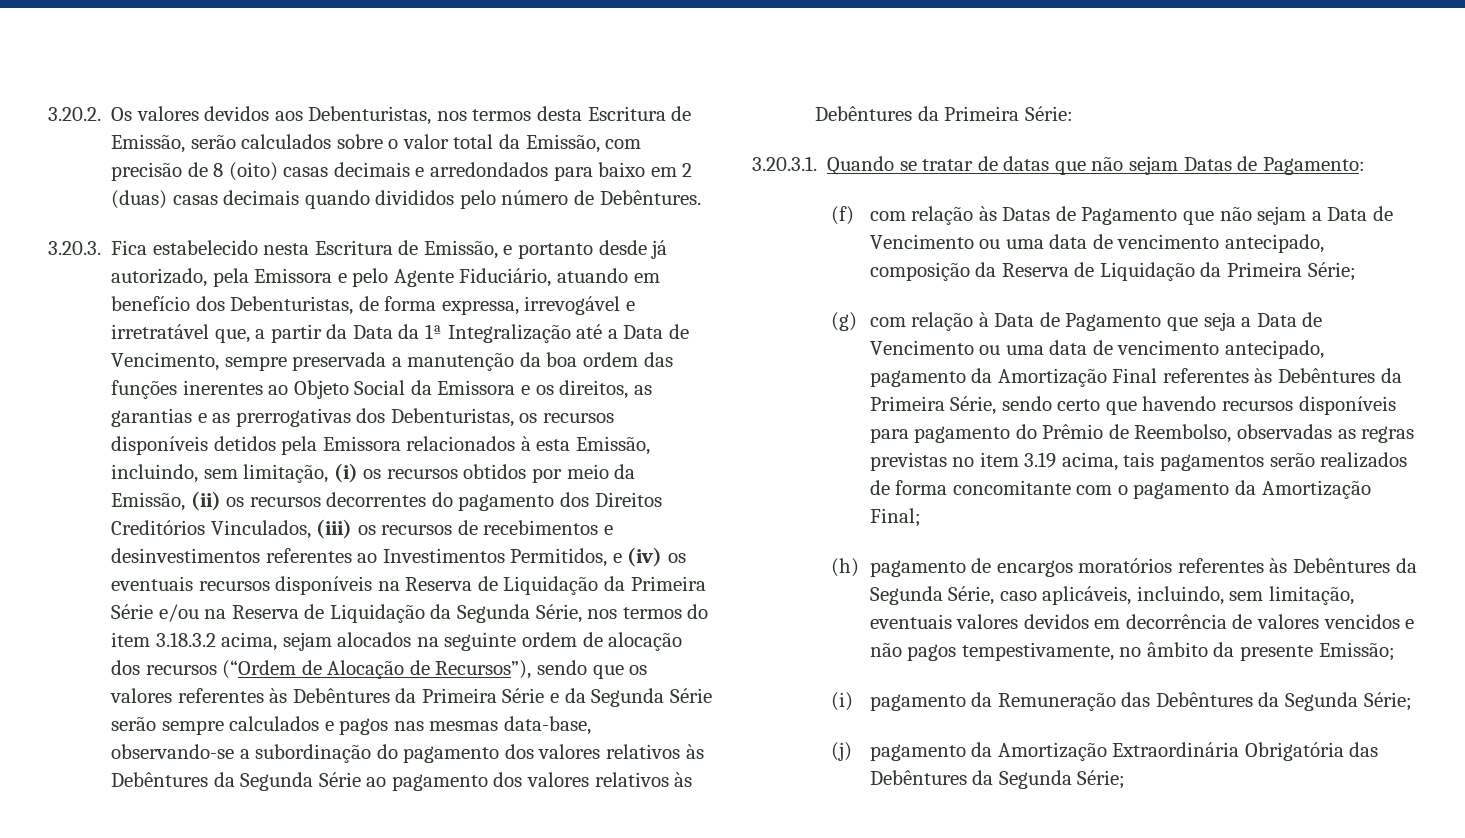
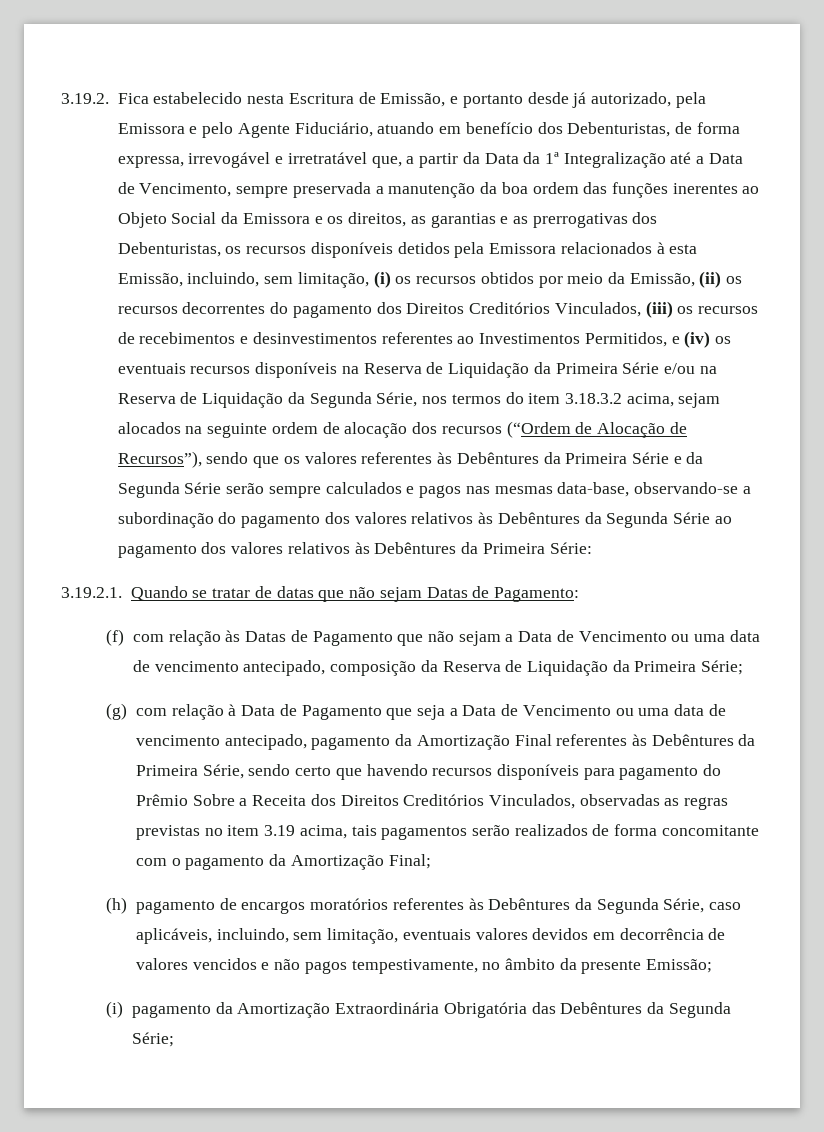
[48,106,692,125] [111,134,642,153] [111,162,693,181] [111,190,701,209] [48,241,101,255] 3.20.2. Os valores devidos aos Debenturistas, nos termos desta Escritura de Emissão, serão calculados sobre o valor total da Emissão, com precisão de 8 (oito) casas decimais e arredondados para baixo em 2 (duas) casas decimais quando divididos pelo número de Debêntures. // 3.20.3. -> [61,93,109,104] 3.19.2.
[752,156,817,171] 3.20.3.1. -> [61,587,122,598] 3.19.2.1.
[1108,424,1232,443] de Reembolso, -> [192,794,576,809] Sobre a Receita dos Direitos Creditórios Vinculados,
[997,692,1412,711] [830,742,993,761] Remuneração das Debêntures da Segunda Série; // (j) pagamento da -> (233, 1008) none

